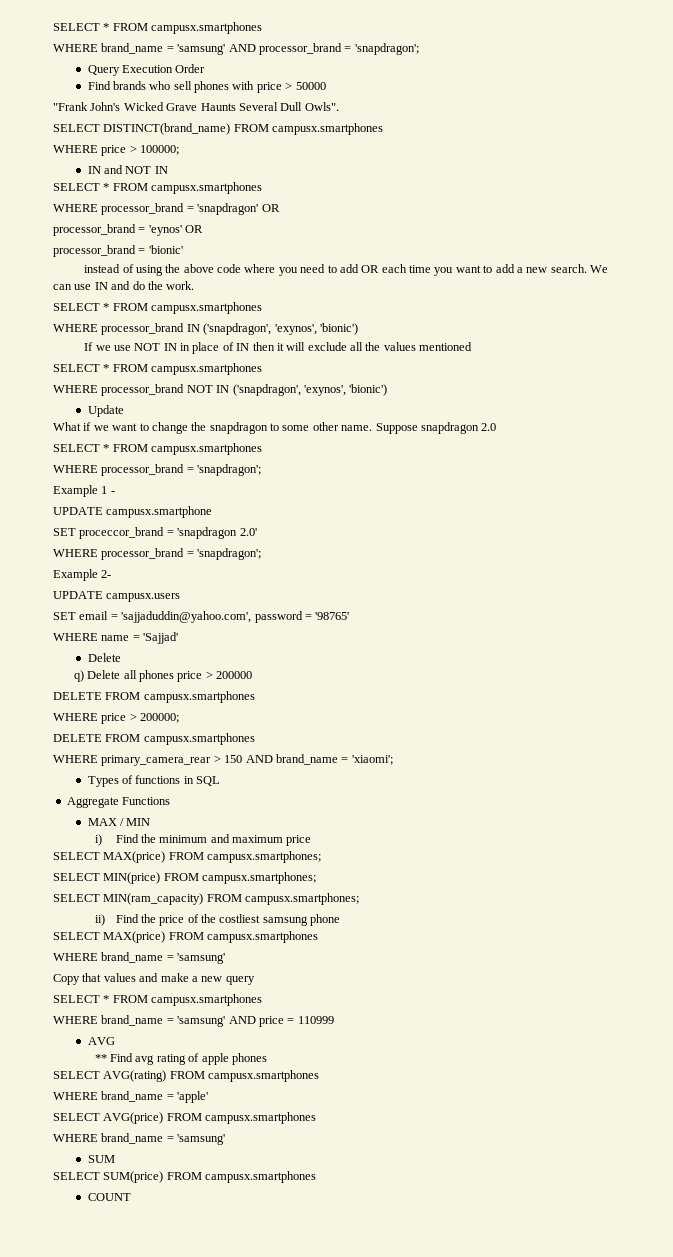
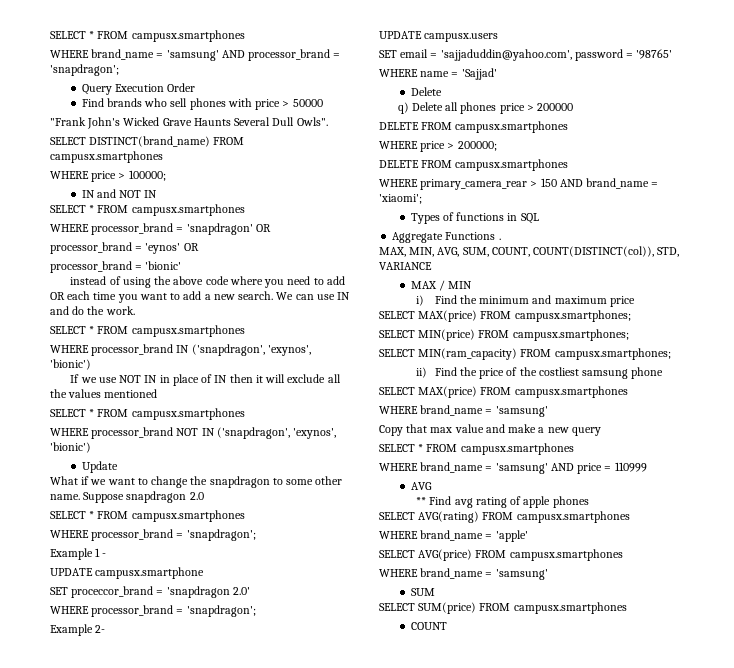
(171, 801) none -> [498,238,501,240] [379,246,680,257] [379,262,432,270] . // MAX, MIN, AVG, SUM, COUNT, COUNT(DISTINCT(col)), STD, VARIANCE
[103,973,136,982] values -> [430,424,484,433] max value

